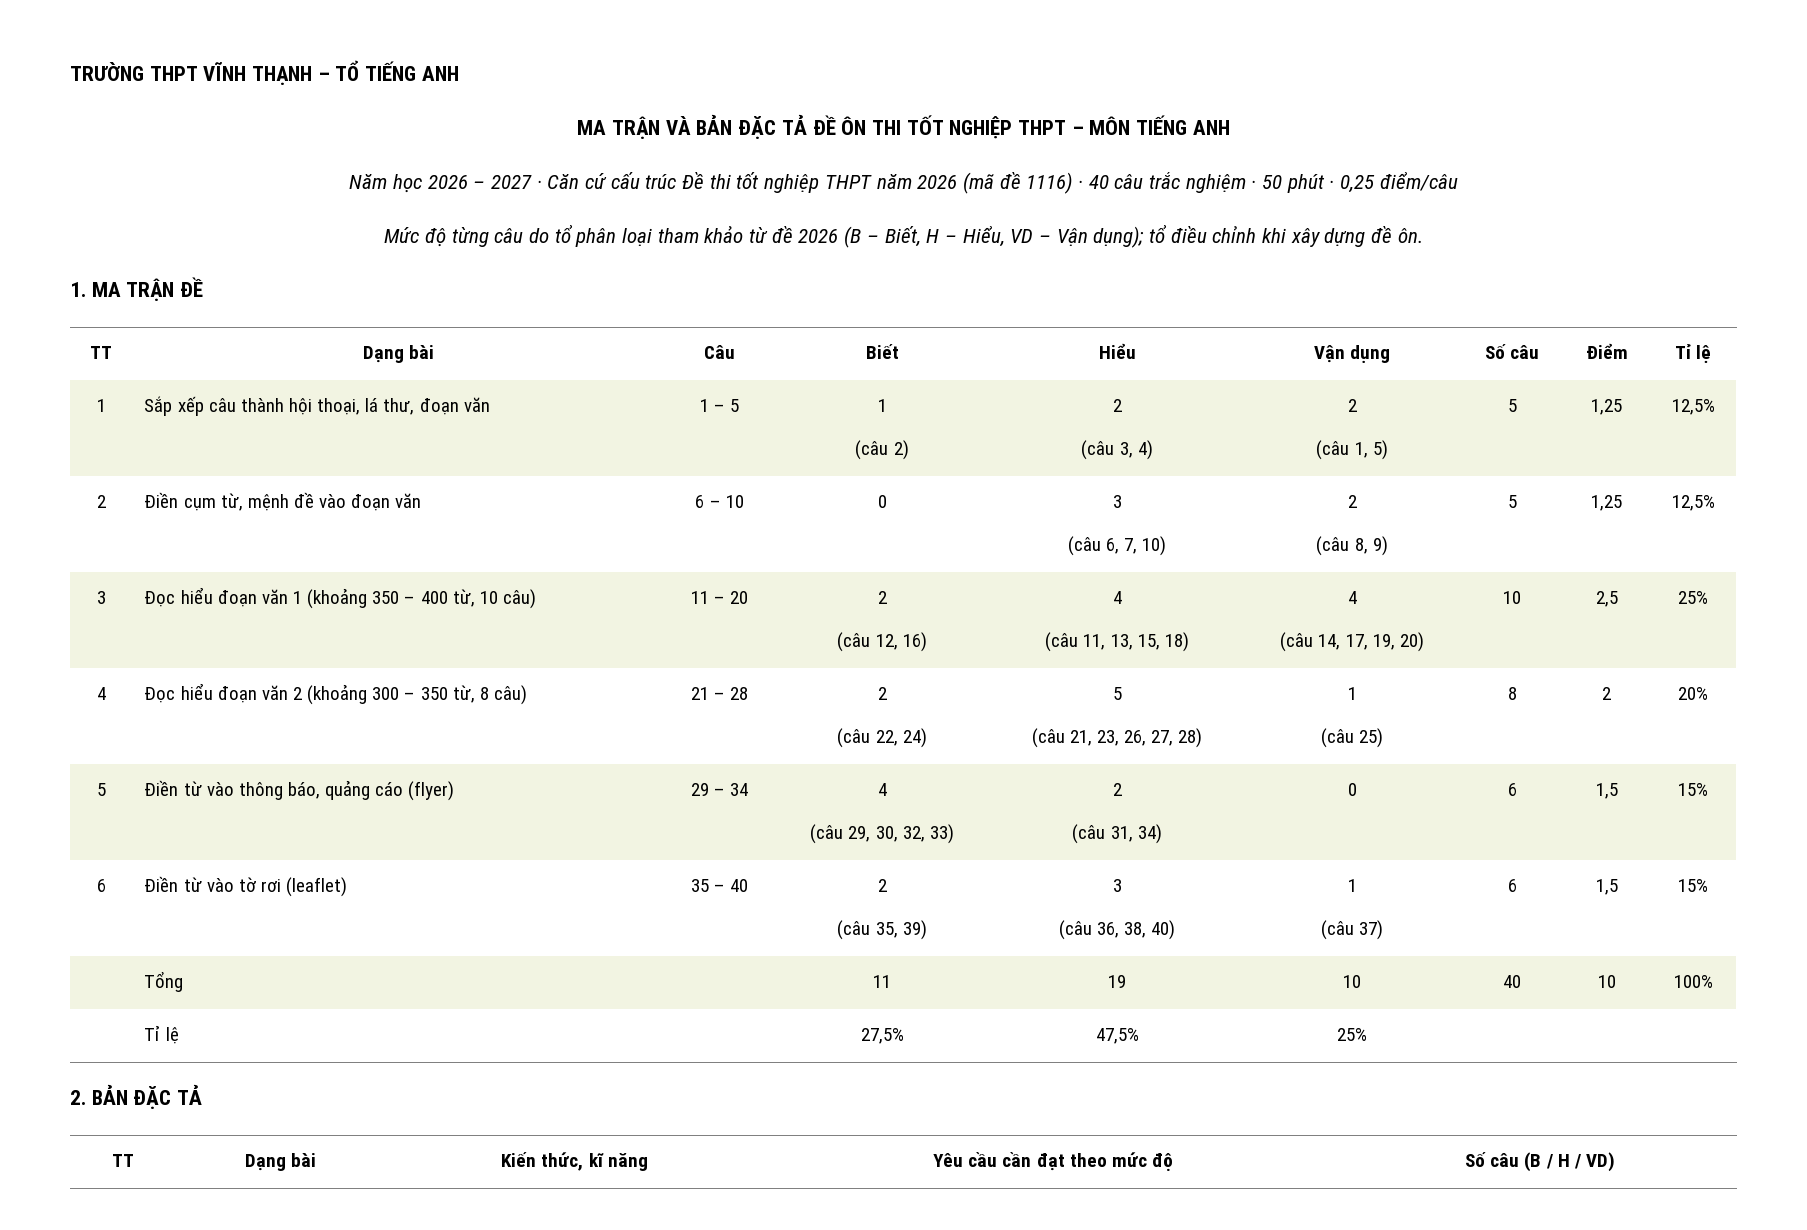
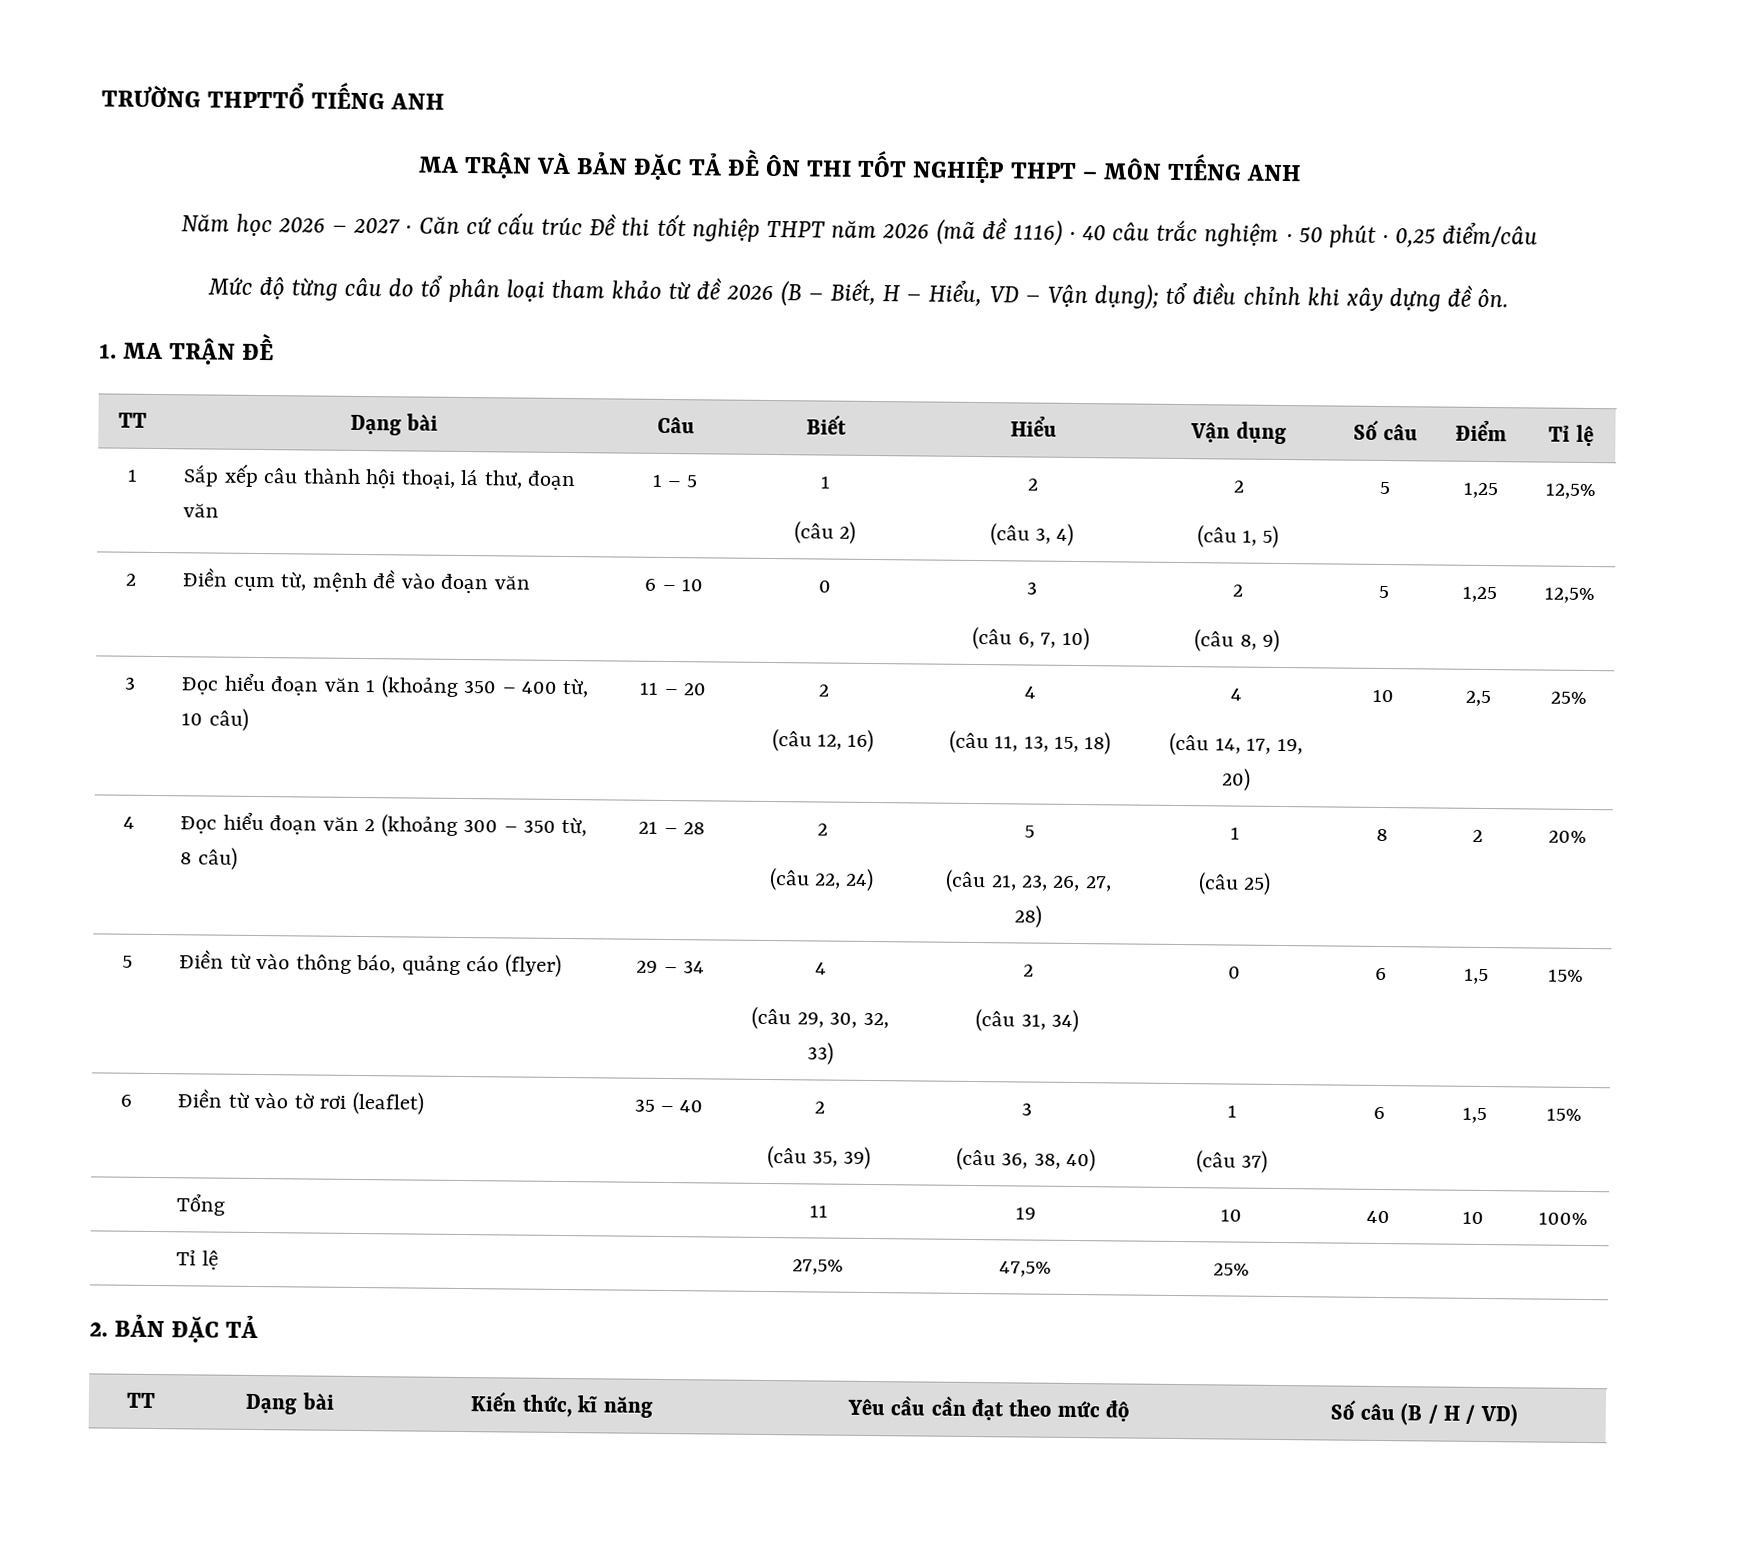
[149,60,360,85] THPT VĨNH THẠNH – TỔ -> [207,81,306,109] THPTTỔ

